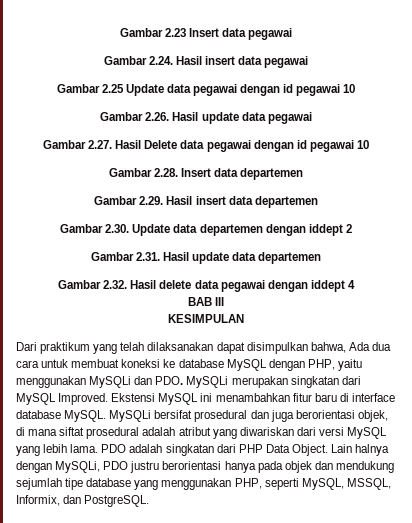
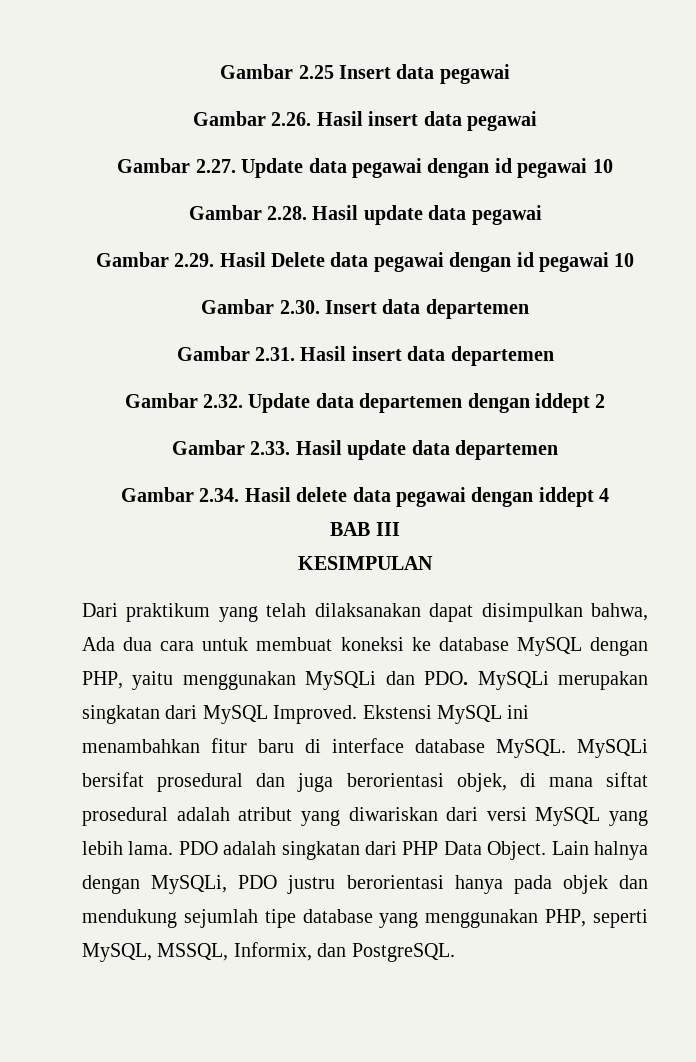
[119,28,186,37] Gambar 2.23 -> [220,64,334,79] Gambar 2.25
[148,56,173,65] 2.24. -> [271,112,312,126] 2.26.
[101,84,124,93] 2.25 -> [195,159,236,173] 2.27.
[145,112,170,121] 2.26. -> [266,206,307,220] 2.28.
[88,140,113,149] 2.27. -> [174,253,215,267] 2.29.
[153,168,178,177] 2.28. -> [279,300,320,314] 2.30.
[139,196,164,205] 2.29. -> [254,347,295,361] 2.31.
[105,224,130,233] 2.30. -> [203,394,243,408] 2.32.
[135,252,160,261] 2.31. -> [250,441,291,455] 2.33.
[103,280,128,289] 2.32. -> [199,488,240,502] 2.34.

